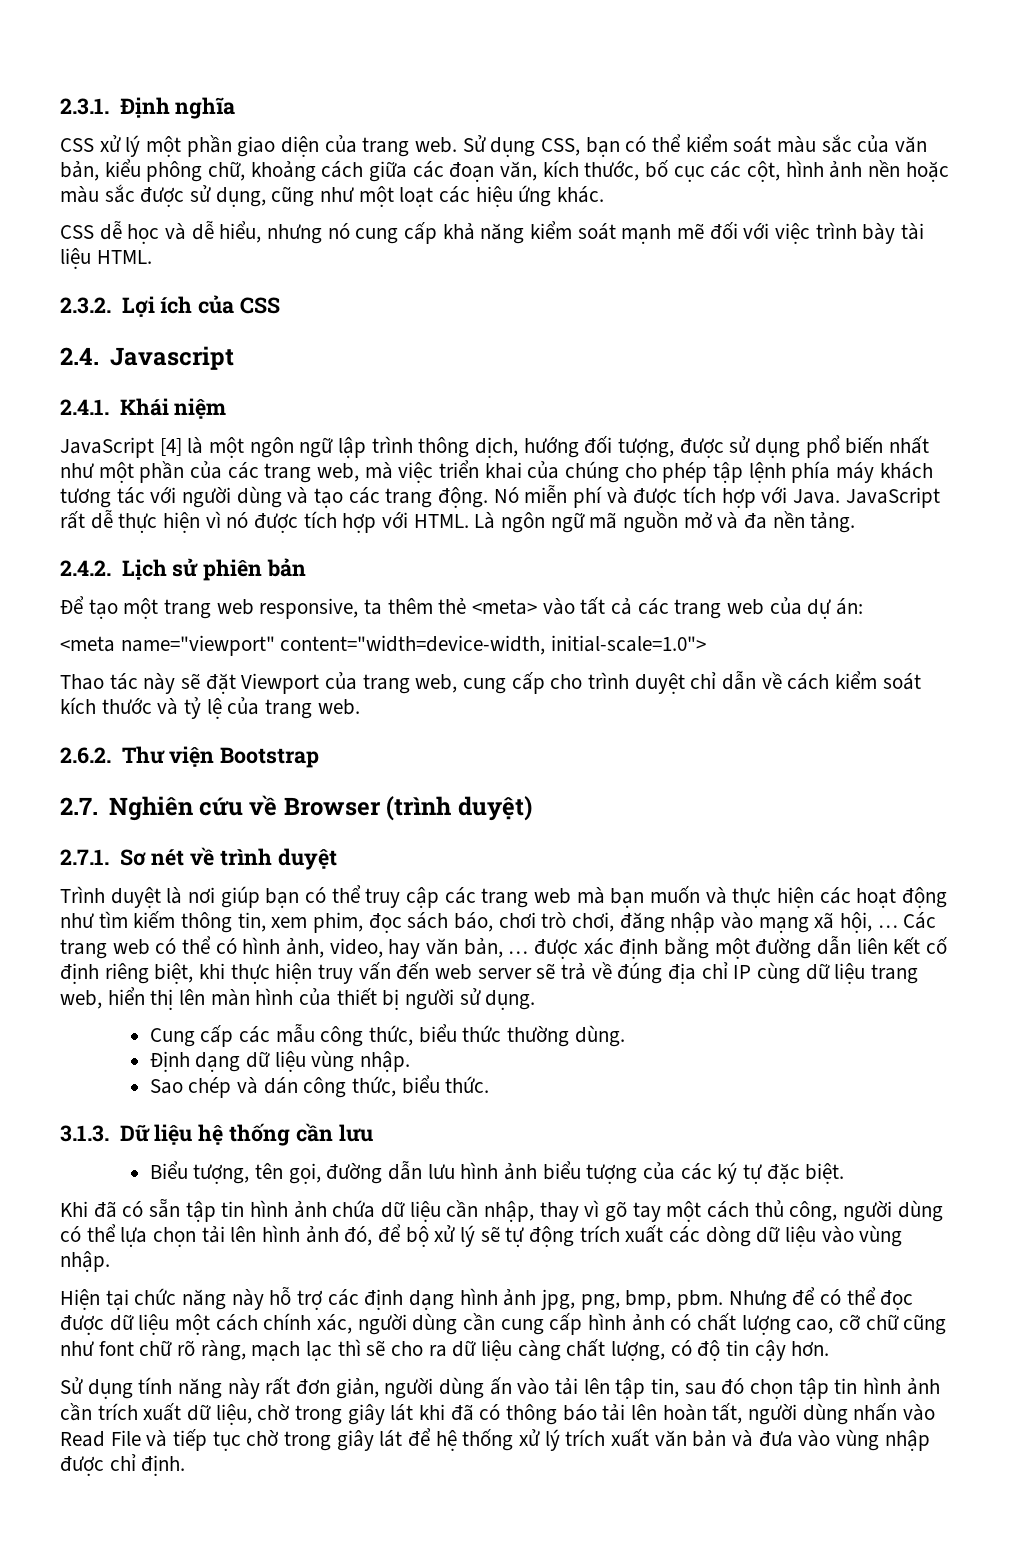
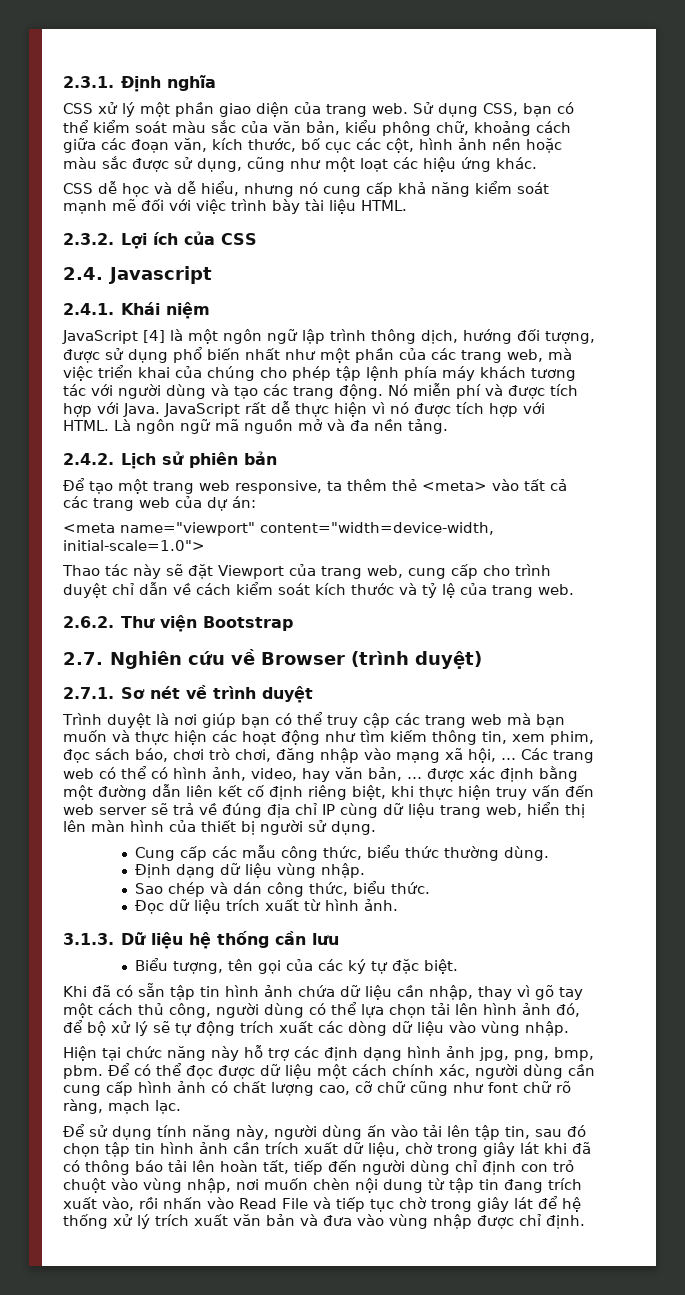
(490, 1084) none -> [134,899,398,914] // Đọc dữ liệu trích xuất từ hình ảnh.
[288,1161,638,1184] gọi, đường dẫn lưu hình ảnh biểu tượng -> [257,960,281,974] gọi
[728,1287,816,1310] Nhưng để -> [108,1063,130,1076] Để
[306,1339,830,1361] [60,1377,379,1399] lạc thì sẽ cho ra dữ liệu càng chất lượng, có độ tin cậy hơn. // Sử dụng tính năng này rất đơn giản, -> [155,1100,181,1114] [63,1124,269,1140] lạc. // Để sử dụng tính năng này,
[748,1403,848,1425] người dùng -> [294,1160,574,1175] [63,1178,582,1193] [63,1197,158,1211] tiếp đến người dùng chỉ định con trỏ chuột vào vùng nhập, nơi muốn chèn nội dung từ tập tin đang trích xuất vào, rồi

